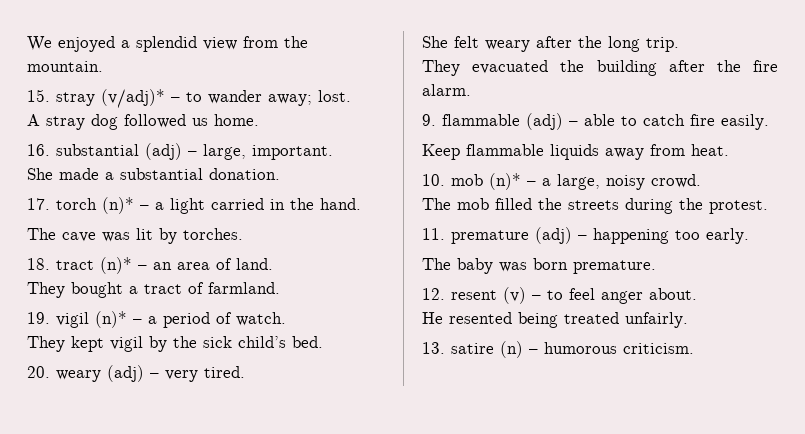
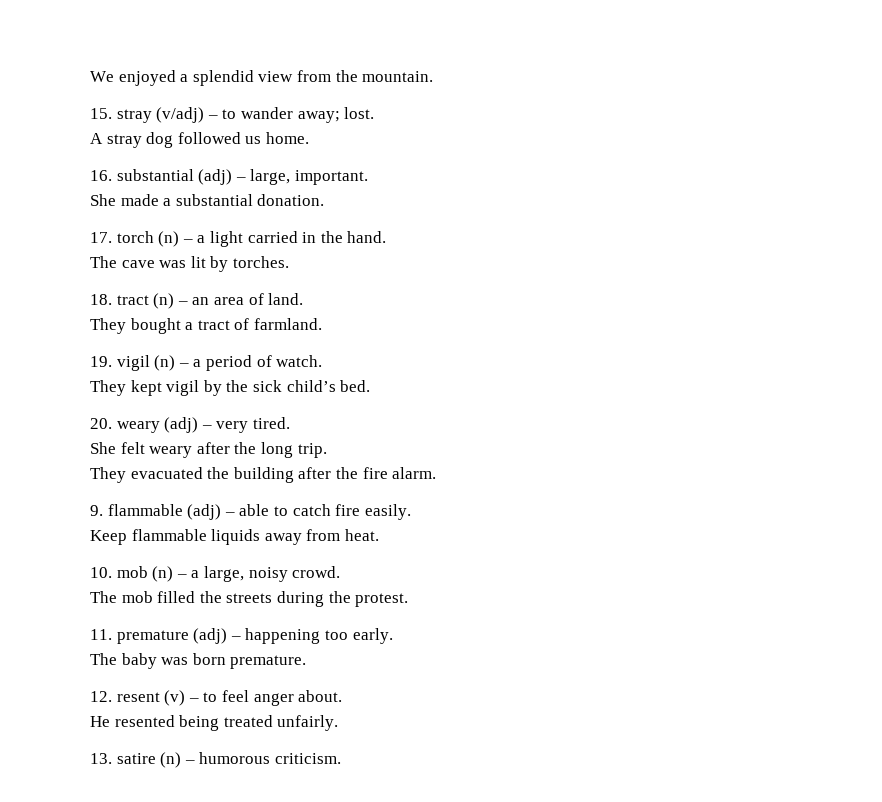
[101,89,165,108] (v/adj)* -> [156,107,205,123] (v/adj)
[102,197,134,214] (n)* -> [158,231,180,247] (n)
[100,257,132,274] (n)* -> [153,293,175,309] (n)
[95,311,127,328] (n)* -> [154,355,176,371] (n)
[489,173,521,190] (n)* -> [152,566,174,582] (n)

